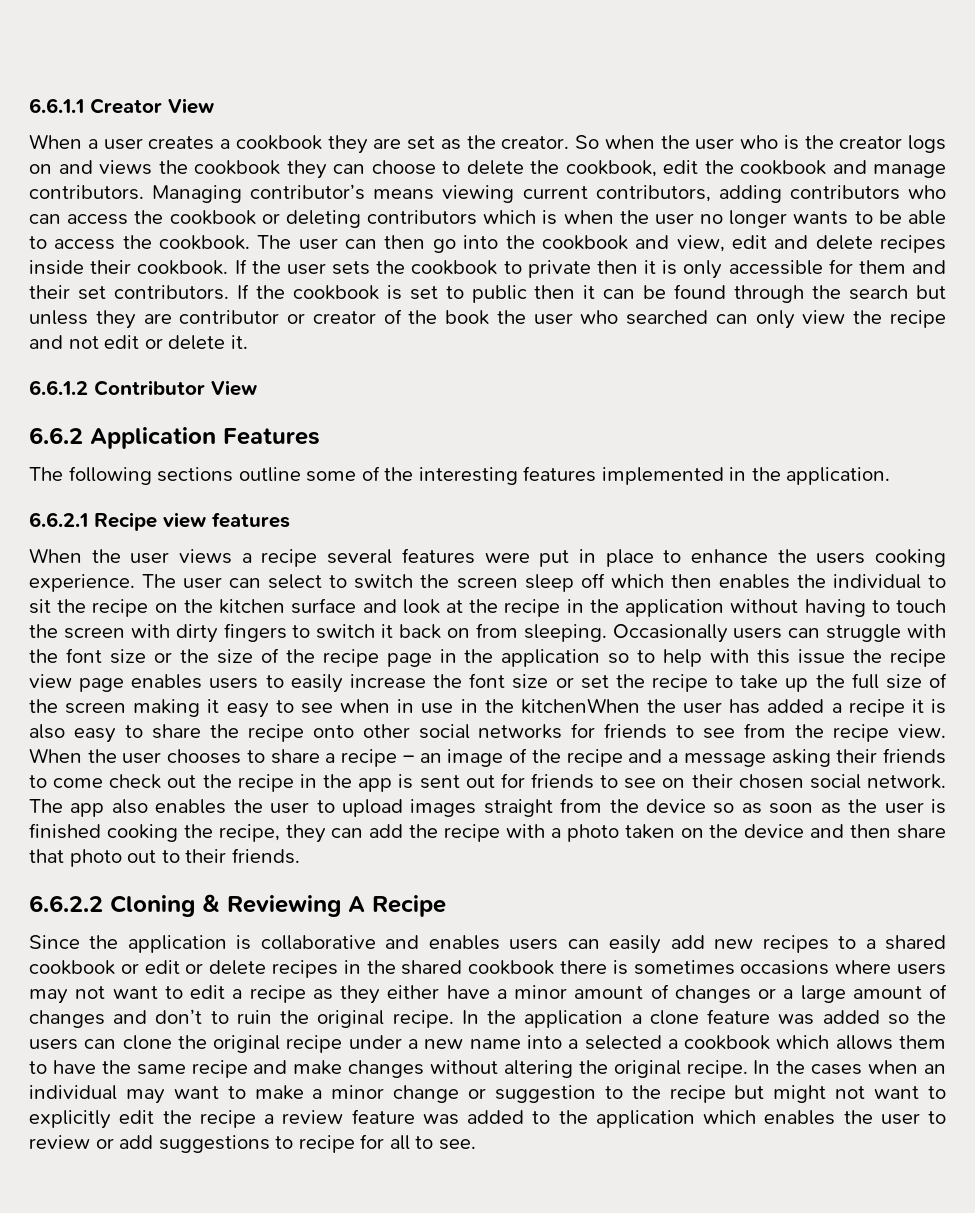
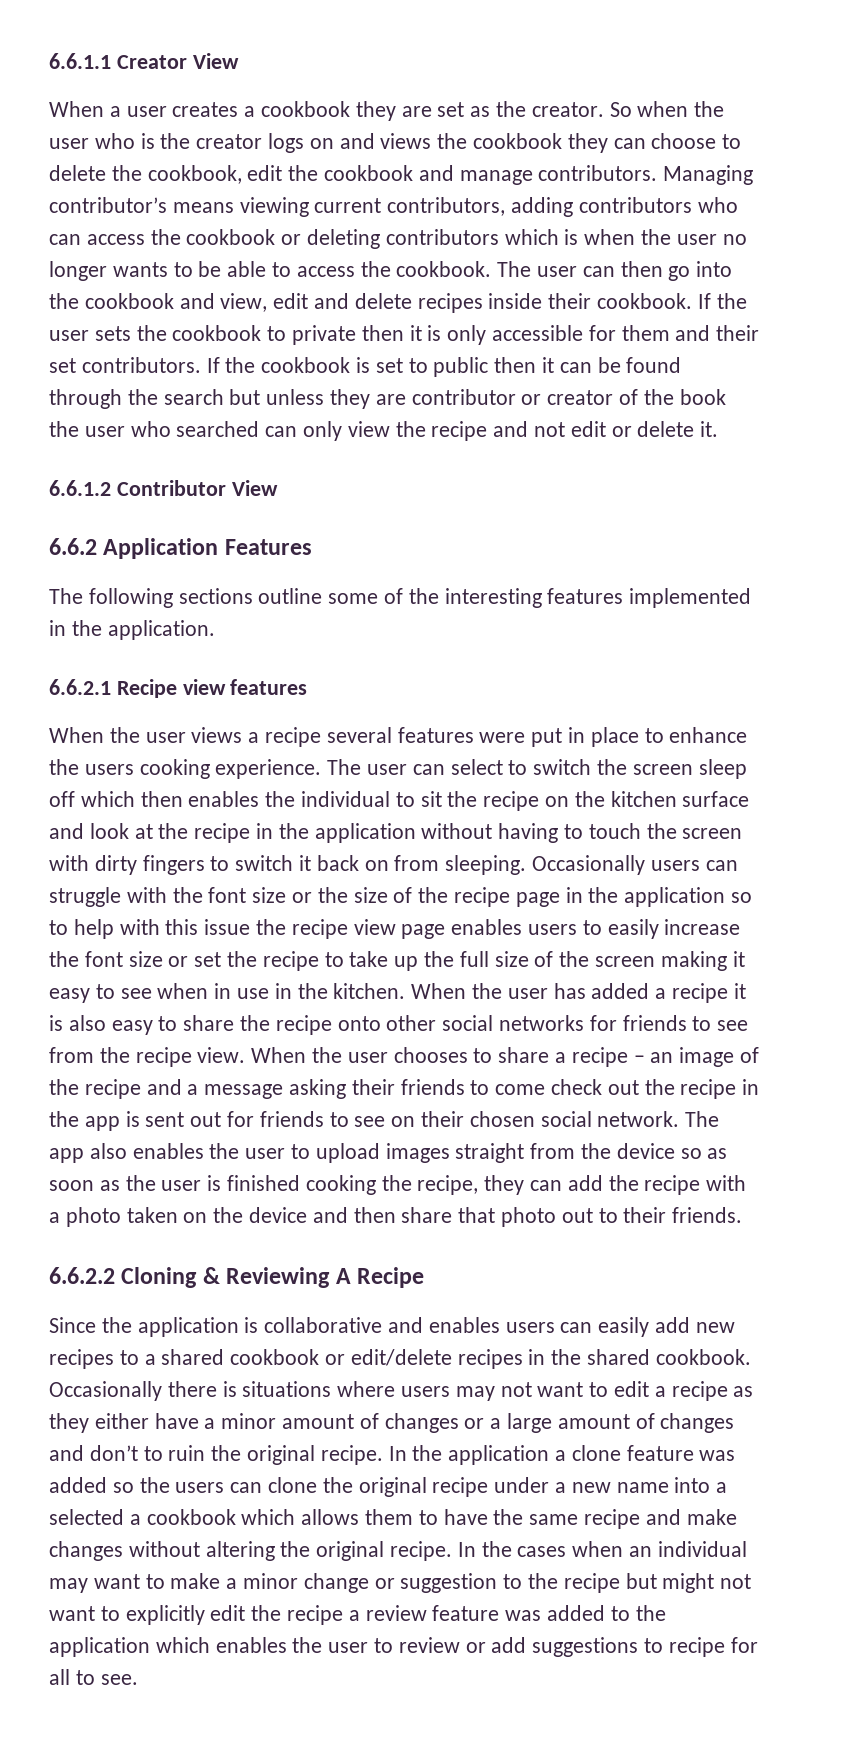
[520,698,640,714] kitchenWhen -> [333,983,467,999] kitchen. When
[144,960,267,975] edit or delete -> [350,1349,452,1366] edit/delete
[468,960,830,975] cookbook there is sometimes occasions -> [655,1349,751,1365] [49,1381,332,1401] cookbook. Occasionally there is situations

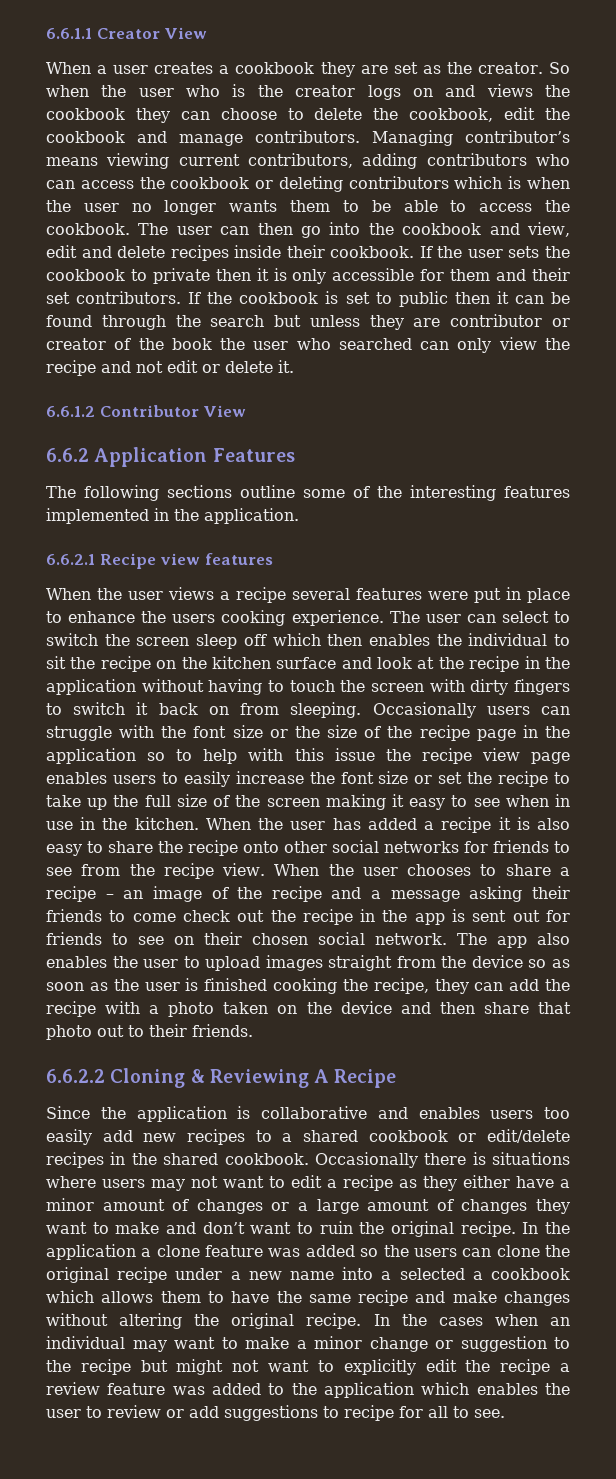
(168, 269) none -> [290,200,331,212] them
[560,1322,593,1333] can -> [544,1107,570,1119] too
(735, 1423) none -> [536,1199,571,1214] [46,1222,160,1234] they want to make
(138, 1453) none -> [250,1222,292,1234] want

